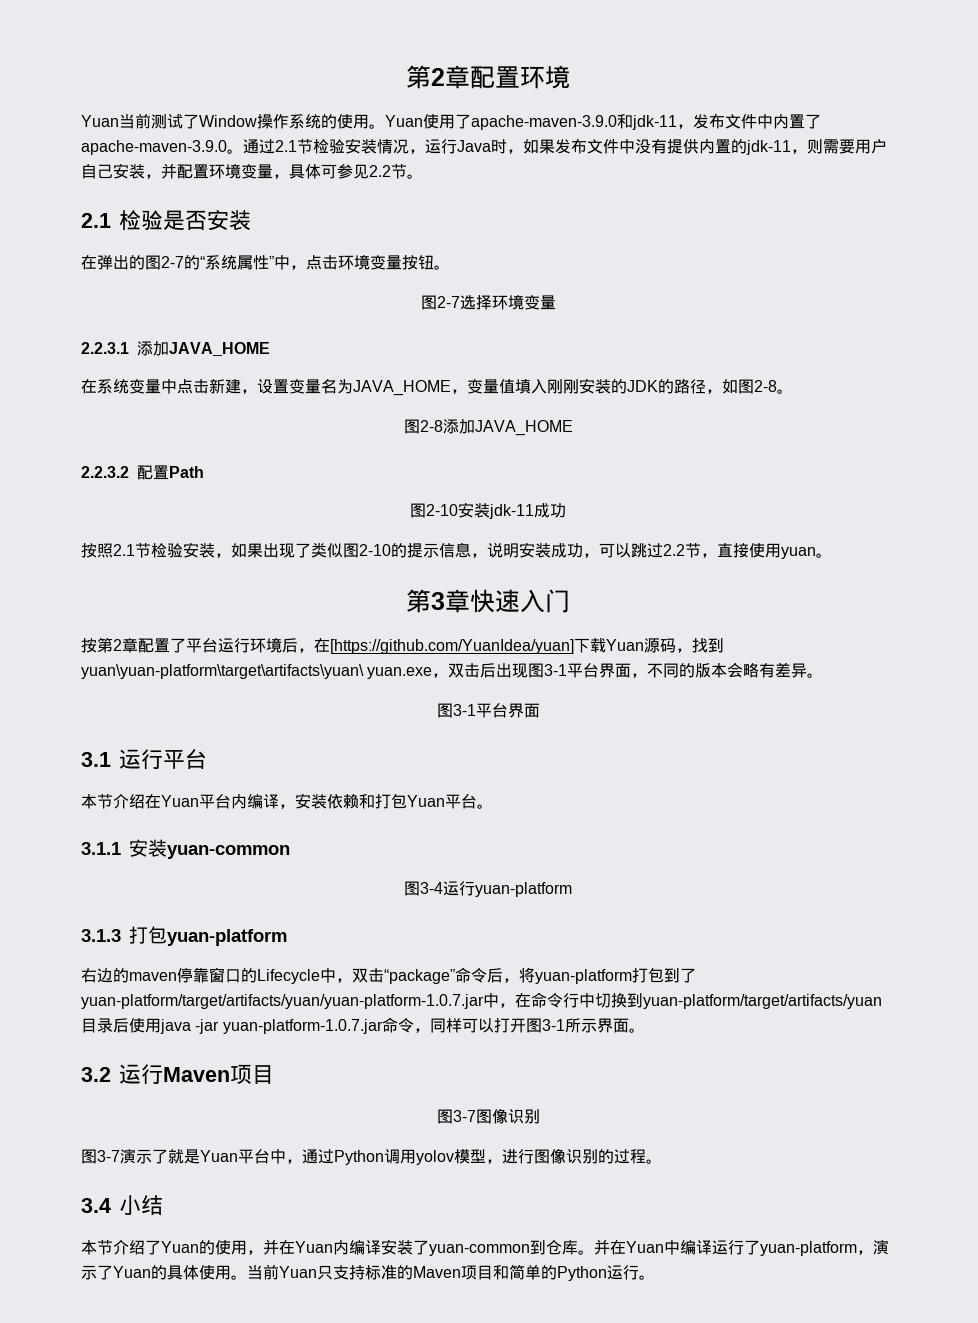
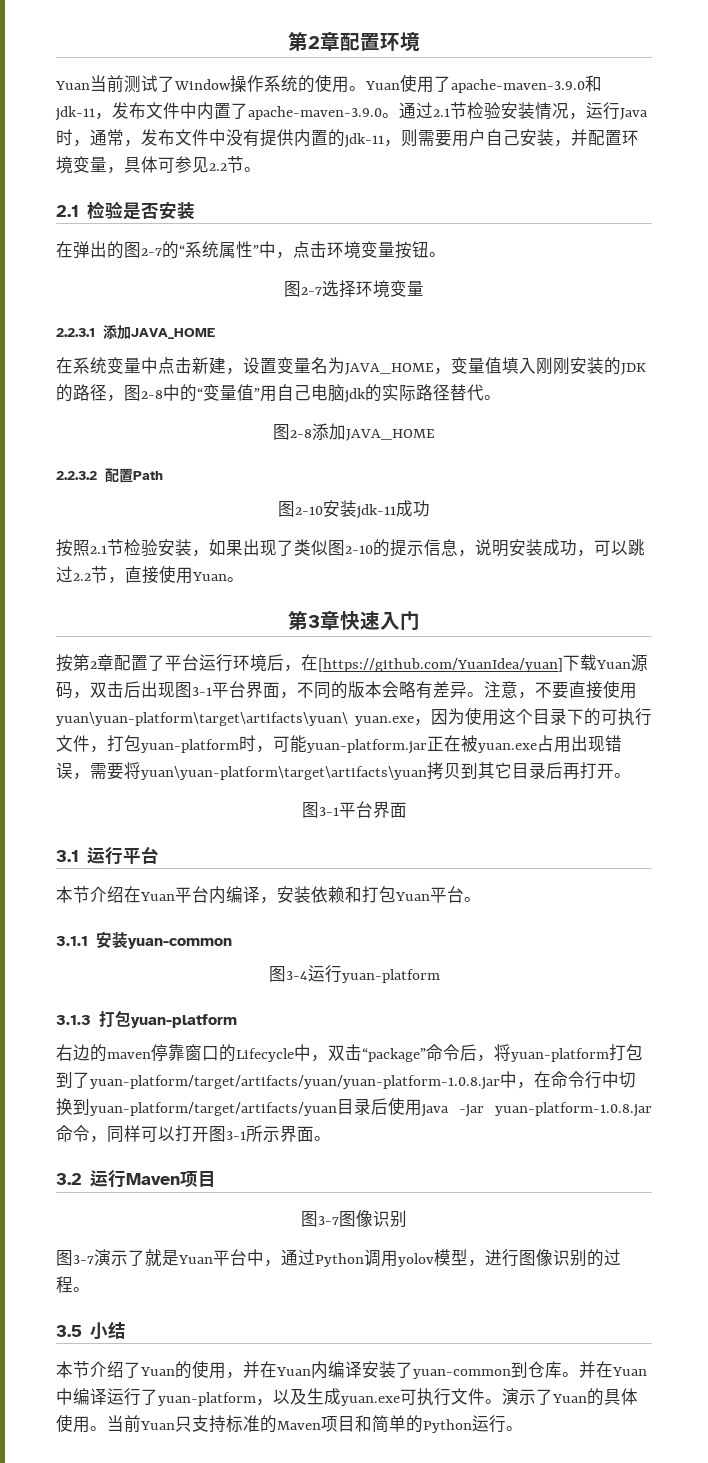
[523,139,555,154] 如果 -> [90,129,141,147] 通常，
[722,379,777,394] 如图2-8 -> [124,384,484,403] 图2-8中的“变量值”用自己电脑jdk的实际路径替代
[781,547,816,559] yuan -> [192,572,227,581] Yuan
[692,638,724,653] [81,664,449,679] 找到yuan\yuan-platform\target\artifacts\yuan\ yuan.exe， -> (90, 695) none
(824, 675) none -> [484,681,637,699] [56,708,652,726] [56,735,622,754] [56,762,631,780] 注意，不要直接使用yuan\yuan-platform\target\artifacts\yuan\ yuan.exe，因为使用这个目录下的可执行文件，打包yuan-platform时，可能yuan-platform.jar正在被yuan.exe占用出现错误，需要将yuan\yuan-platform\target\artifacts\yuan拷贝到其它目录后再打开。
[81,994,484,1009] yuan-platform/target/artifacts/yuan/yuan-platform-1.0.7.jar -> [90,1075,500,1090] yuan-platform/target/artifacts/yuan/yuan-platform-1.0.8.jar
[222,1019,383,1034] yuan-platform-1.0.7.jar -> [495,1102,652,1117] yuan-platform-1.0.8.jar
[81,1198,111,1213] 3.4 -> [56,1325,82,1337] 3.5
(873, 1252) none -> [273,1388,502,1406] 以及生成yuan.exe可执行文件。

